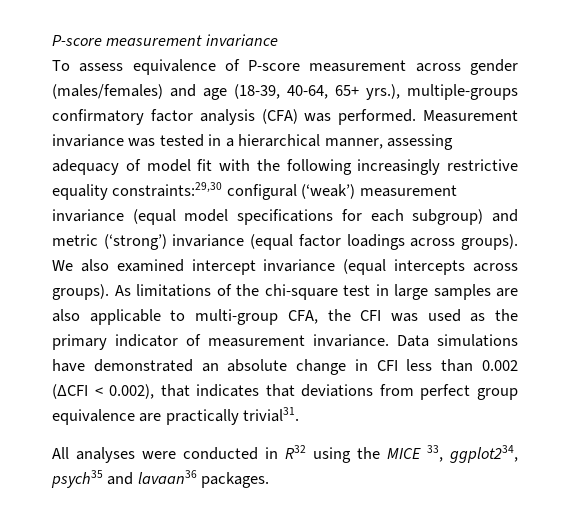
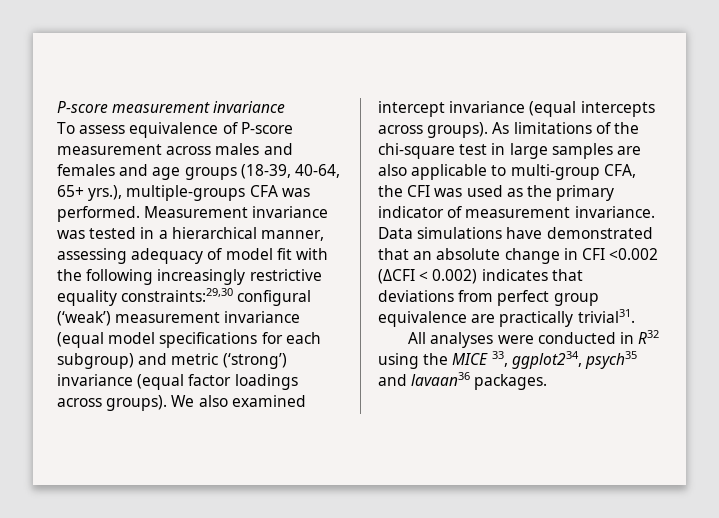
[469,59,518,75] [52,84,163,99] gender (males/females) -> [215,143,293,155] [57,164,115,176] males and females
(227, 94) none -> [184,167,237,180] groups
[52,109,298,125] confirmatory factor analysis (CFA) -> [249,185,278,197] CFA
(193, 365) none -> [378,248,409,260] that
[406,359,518,372] [52,384,190,399] less than 0.002 (ΔCFI < 0.002), that -> [609,248,659,260] [378,269,478,284] <0.002 (ΔCFI < 0.002)

